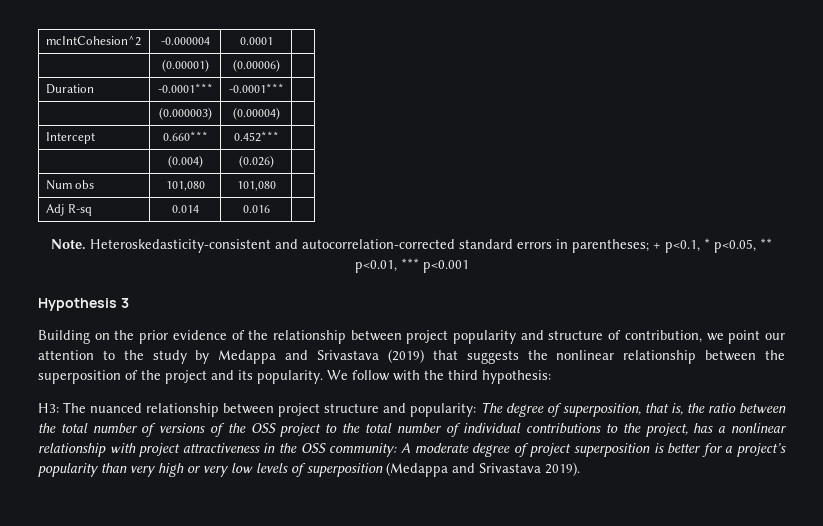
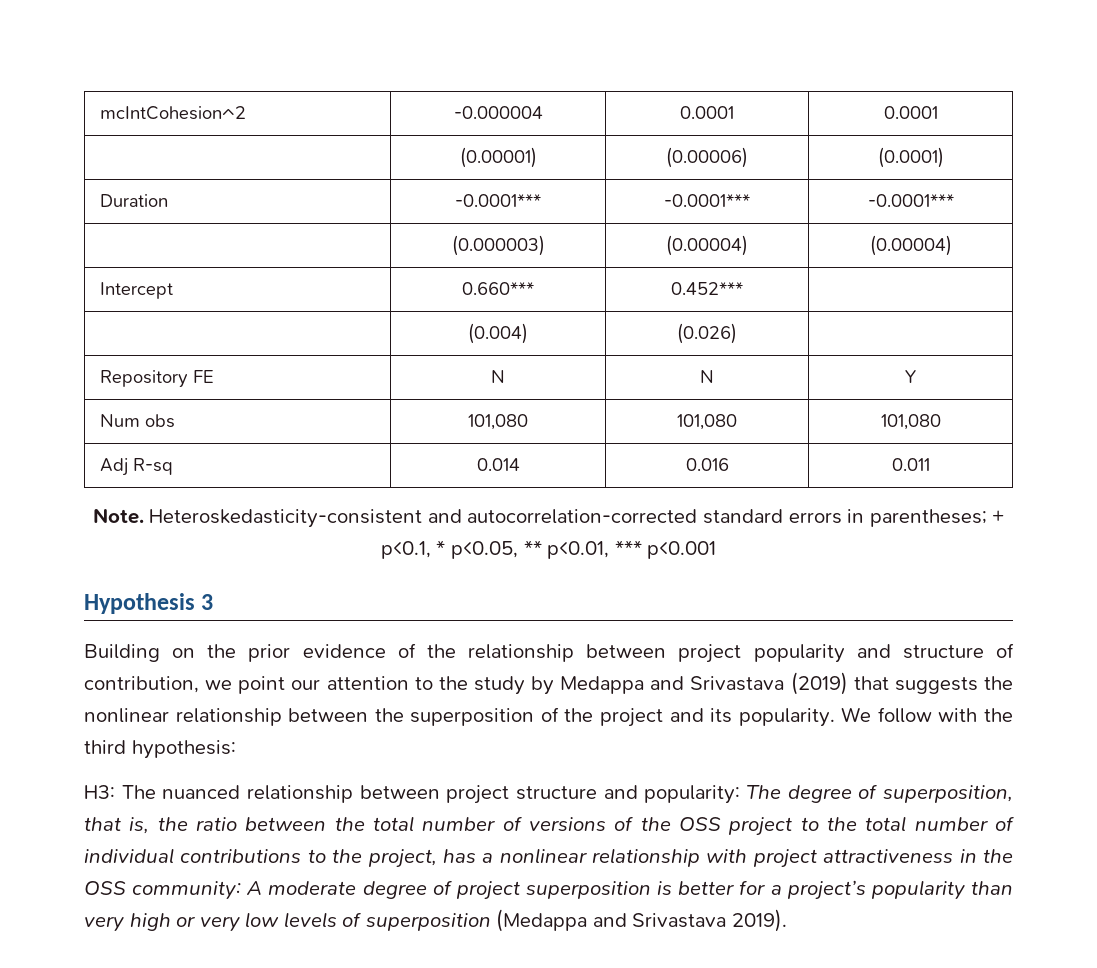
(273, 41) none -> [883,106,938,119] 0.0001
(280, 65) none -> [877,147,944,168] (0.0001)
(284, 88) none -> [867,194,954,207] -0.0001***
(280, 113) none -> [869,235,952,256] (0.00004)
(274, 161) none -> [99,370,214,388] [491,370,505,383] [700,370,714,383] [905,370,916,383] // Repository FE | N | N | Y
(276, 186) none -> [880,414,941,430] 101,080
(270, 209) none -> [891,458,930,471] 0.011

